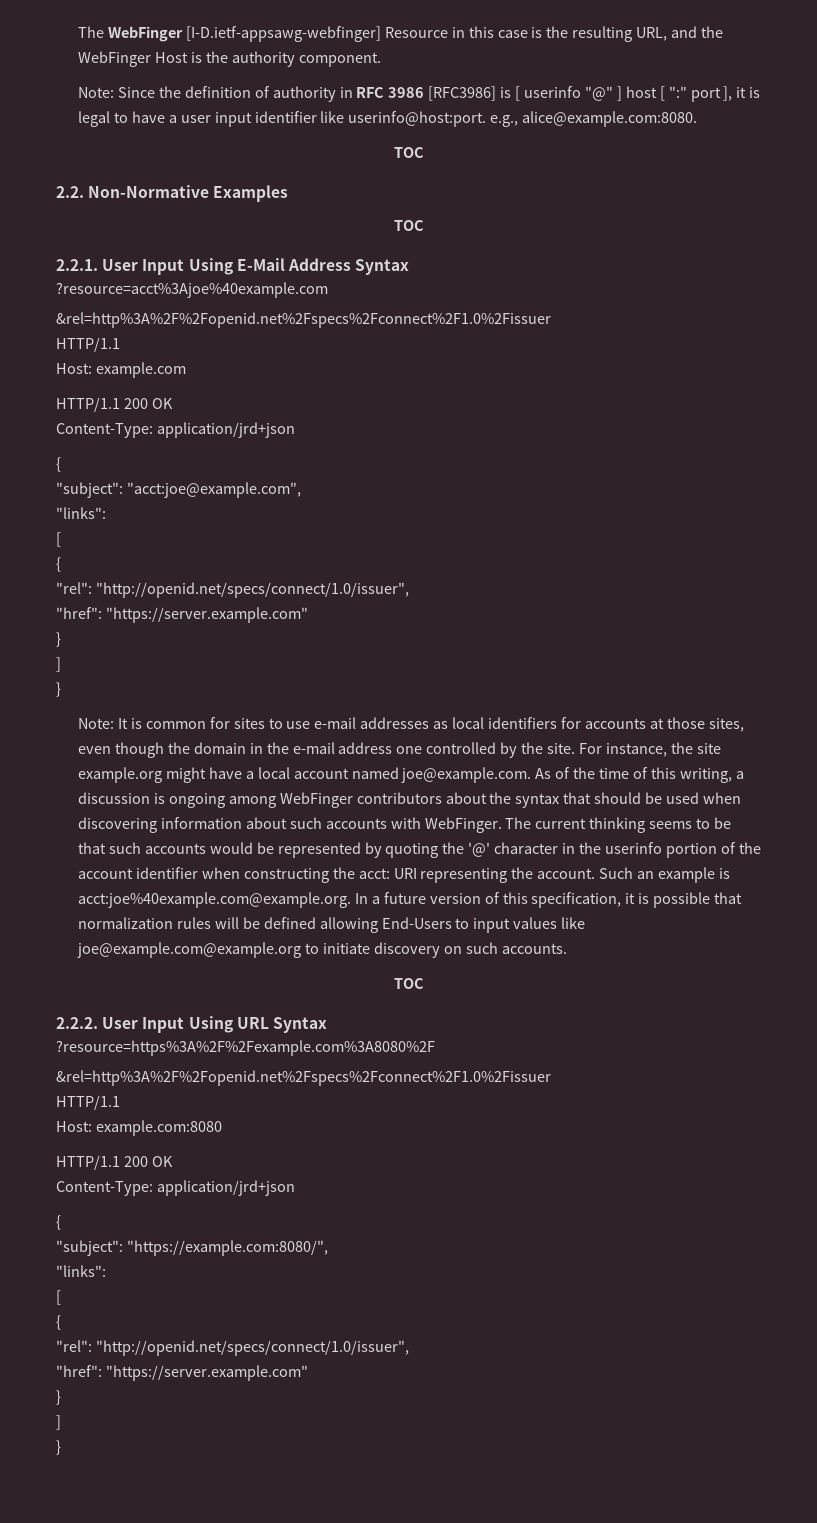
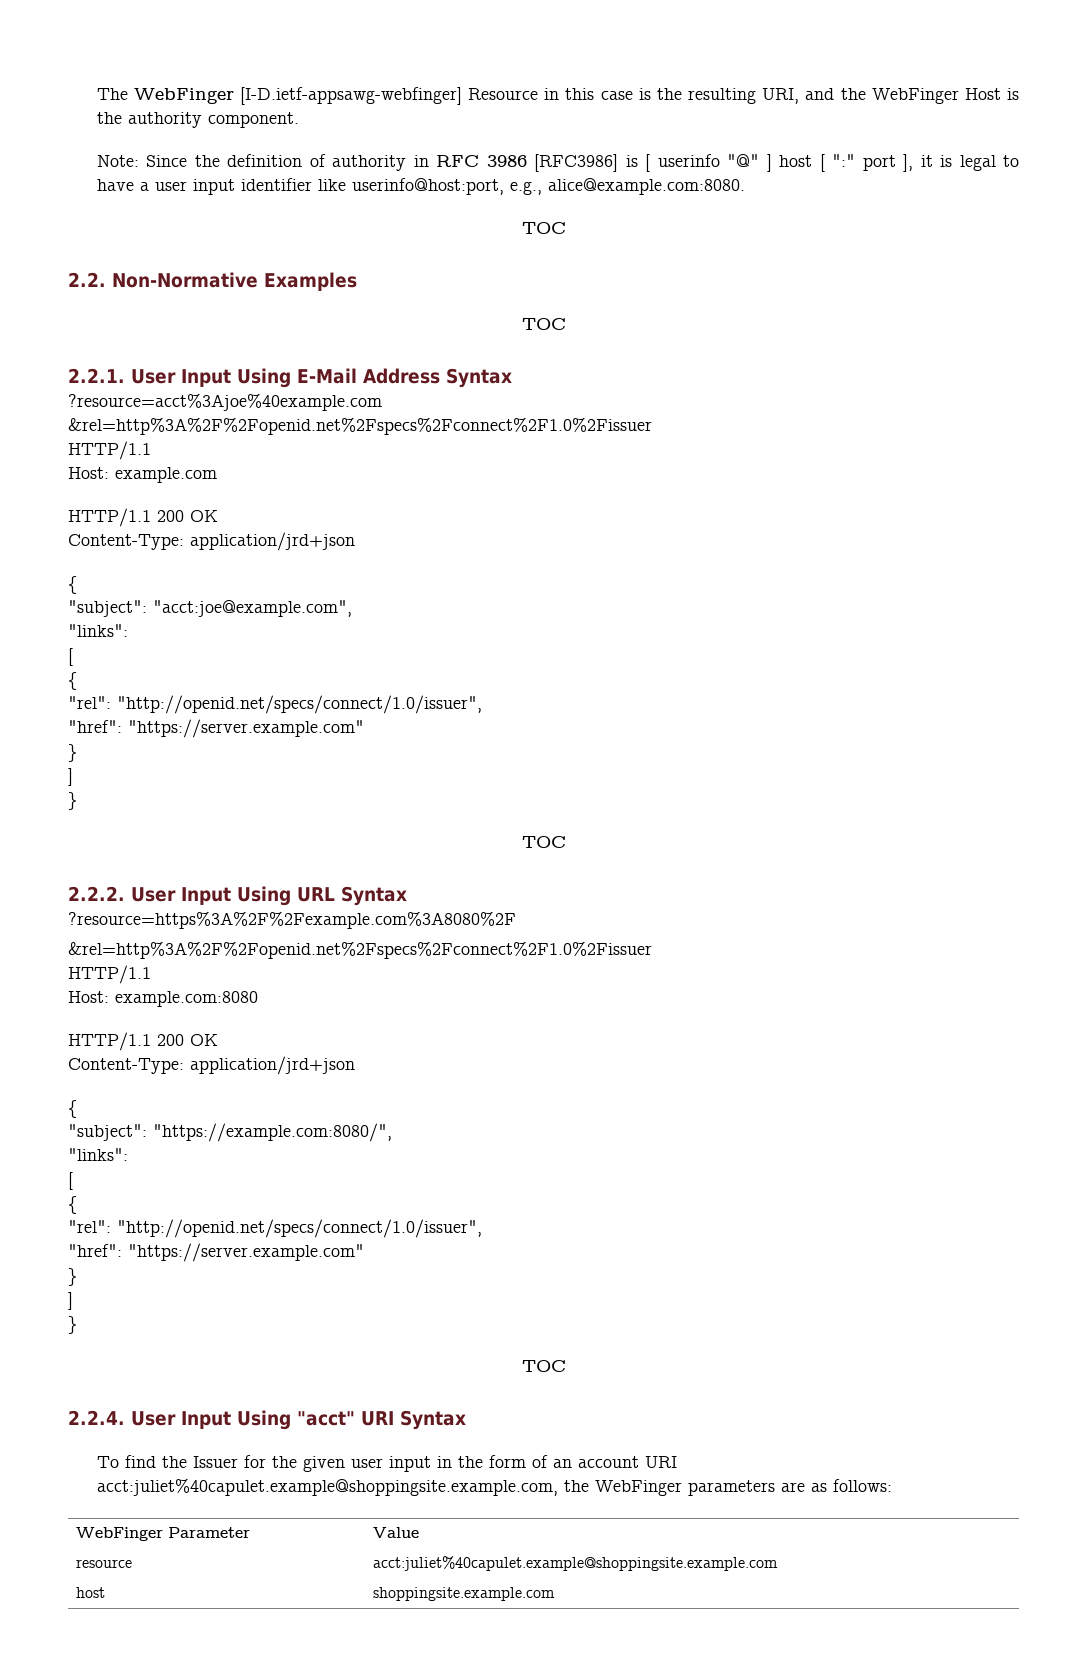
[636,27,668,41] URL, -> [762,88,800,104] URI,
[348,111,487,127] userinfo@host:port. -> [351,178,504,195] userinfo@host:port,
[78,717,744,732] [78,742,721,758] [78,767,744,783] [78,792,741,808] [78,817,732,833] [78,842,761,858] [78,867,730,883] [78,892,743,908] [78,917,586,933] [77,942,567,958] // Note: It is common for sites to use e-mail addresses as local identifiers for accounts at those sites, even though the domain in the e-mail address one controlled by the site. For instance, the site example.org might have a local account named joe@example.com. As of the time of this writing, a discussion is ongoing among WebFinger contributors about the syntax that should be used when discovering information about such accounts with WebFinger. The current thinking seems to be that such accounts would be represented by quoting the '@' character in the userinfo portion of the account identifier when constructing the acct: URI representing the account. Such an example is acct:joe%40example.com@example.org. In a future version of this specification, it is possible that normalization rules will be defined allowing End-Users to input values like joe@example.com@example.org to initiate discovery on such accounts. -> (77, 801) none
(61, 1447) none -> [521,1360,566,1372] [68,1410,466,1430] [96,1455,677,1472] [96,1478,892,1496] [76,1527,251,1541] [373,1527,420,1538] [76,1559,133,1568] [373,1556,779,1571] [76,1587,106,1598] [373,1587,556,1601] // TOC // 2.2.4. User Input Using "acct" URI Syntax // To find the Issuer for the given user input in the form of an account URI acct:juliet%40capulet.example@shoppingsite.example.com, the WebFinger parameters are as follows: // WebFinger Parameter | Value // resource | acct:juliet%40capulet.example@shoppingsite.example.com // host | shoppingsite.example.com

